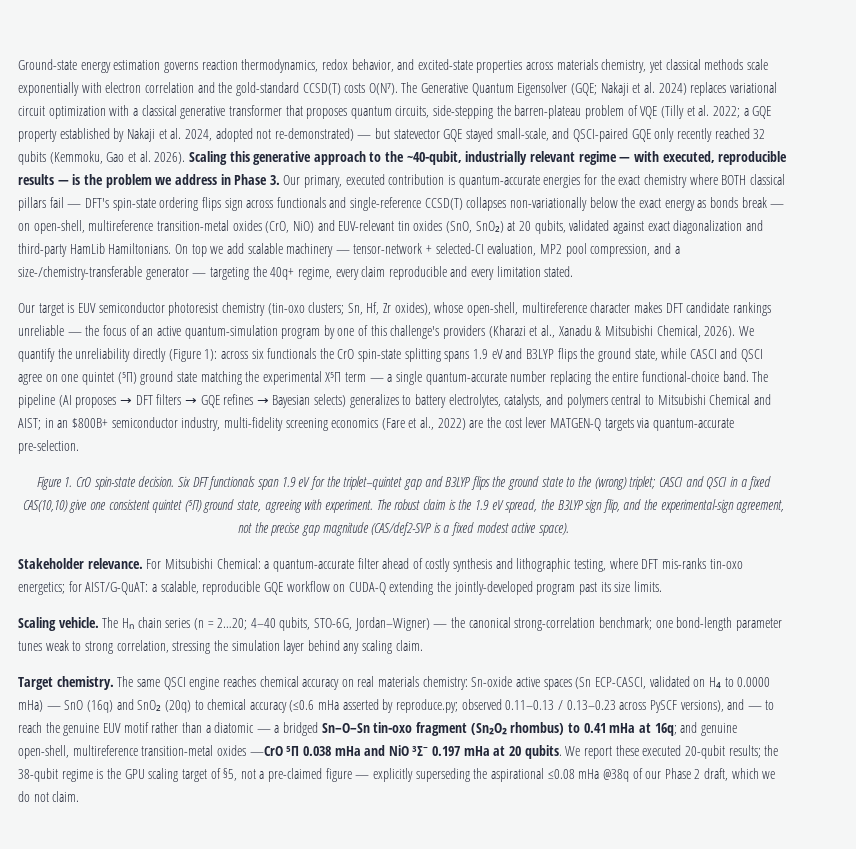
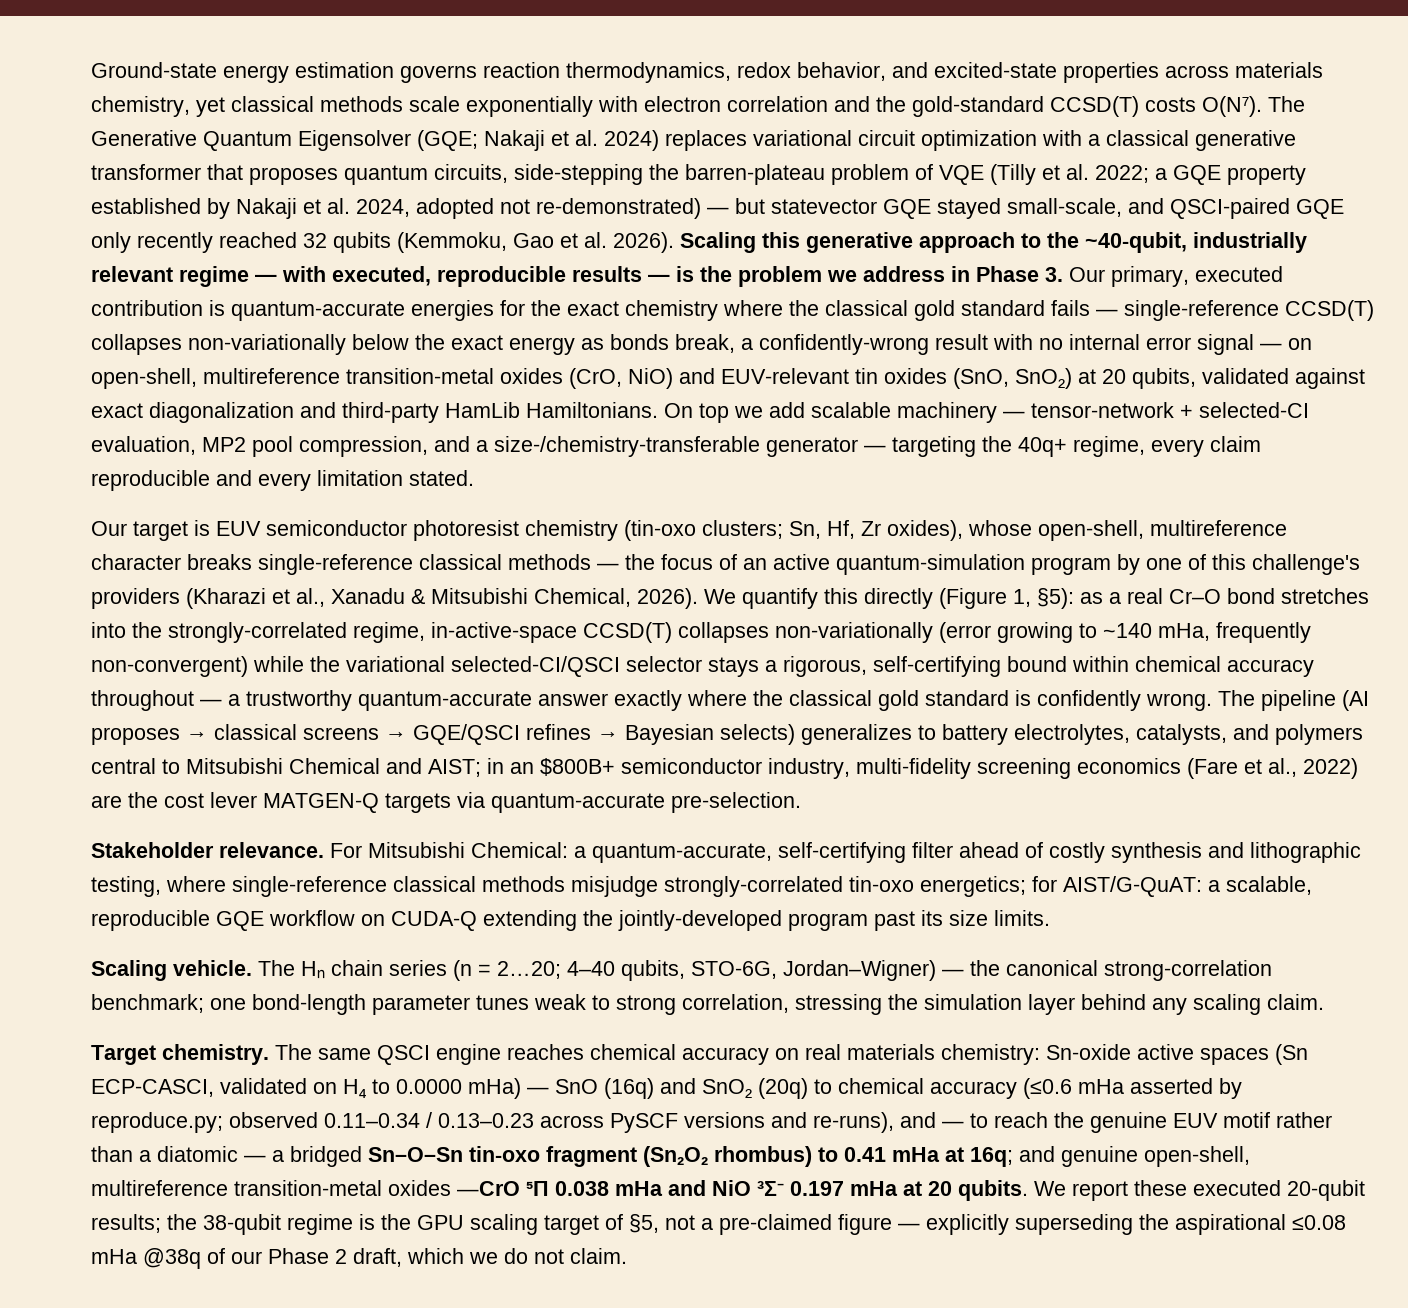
[721,174,785,185] [18,197,347,211] BOTH classical pillars fail — DFT's spin-state ordering flips sign across functionals and -> [789,300,1118,321] the classical gold standard fails —
[741,197,767,208] break -> [675,334,1254,355] break, a confidently-wrong result with no internal error signal
[633,302,771,316] [18,325,64,336] makes DFT candidate rankings unreliable -> [187,554,591,575] breaks single-reference classical methods
[57,348,764,362] [18,371,749,385] the unreliability directly (Figure 1): across six functionals the CrO spin-state splitting spans 1.9 eV and B3LYP flips the ground state, while CASCI and QSCI agree on one quintet (⁵Π) ground state matching the experimental X⁵Π term — a single quantum-accurate number replacing the entire functional-choice band. -> [824,588,1369,609] [91,622,1311,643] [91,656,1314,677] [91,690,1212,711] this directly (Figure 1, §5): as a real Cr–O bond stretches into the strongly-correlated regime, in-active-space CCSD(T) collapses non-variationally (error growing to ~140 mHa, frequently non-convergent) while the variational selected-CI/QSCI selector stays a rigorous, self-certifying bound within chemical accuracy throughout — a trustworthy quantum-accurate answer exactly where the classical gold standard is confidently wrong.
[135,394,220,408] DFT filters → GQE -> [214,724,520,745] classical screens → GQE/QSCI
[36,476,772,490] [22,499,785,513] [237,522,570,536] // Figure 1. CrO spin-state decision. Six DFT functionals span 1.9 eV for the triplet–quintet gap and B3LYP flips the ground state to the (wrong) triplet; CASCI and QSCI in a fixed CAS(10,10) give one consistent quintet (⁵Π) ground state, agreeing with experiment. The robust claim is the 1.9 eV spread, the B3LYP sign flip, and the experimental-sign agreement, not the precise gap magnitude (CAS/def2-SVP is a fixed modest active space). -> (801, 802) none
[272,559,354,572] quantum-accurate -> [592,842,906,863] quantum-accurate, self-certifying
[641,558,706,569] DFT mis-ranks -> [232,876,843,897] single-reference classical methods misjudge strongly-correlated
[505,700,555,710] 0.11–0.13 -> [324,1113,420,1128] 0.11–0.34
[680,700,724,712] versions), -> [684,1112,894,1133] versions and re-runs),

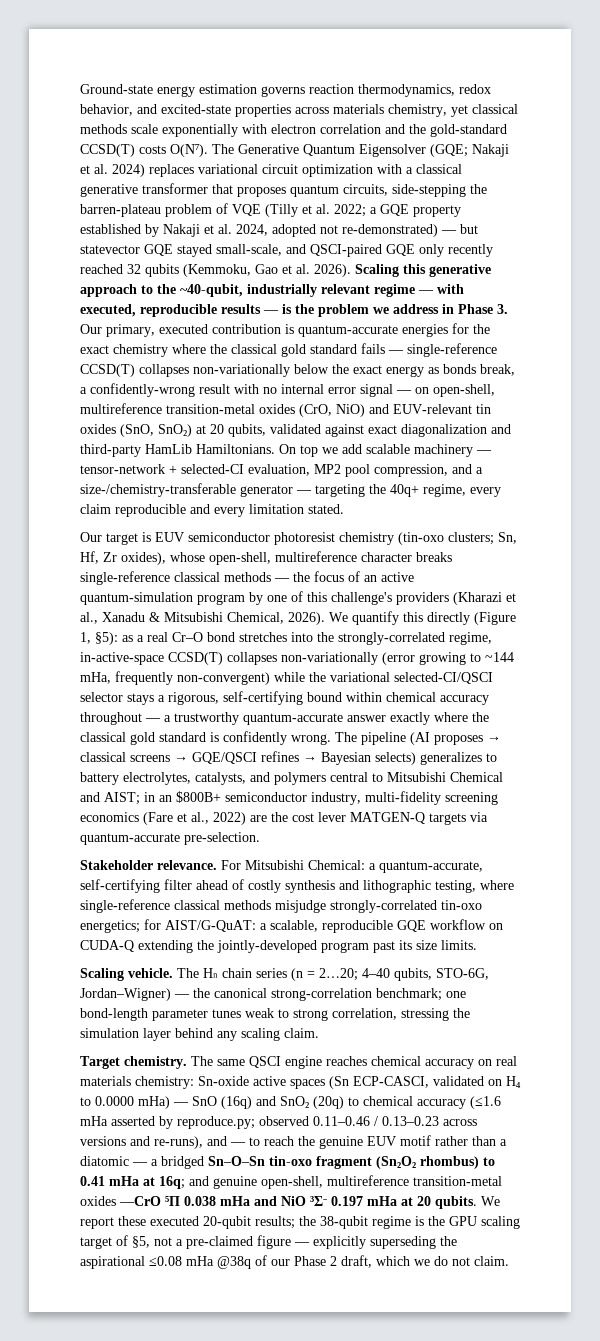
[1103,623,1152,638] ~140 -> [485,652,514,662] ~144
[1023,1078,1072,1099] (≤0.6 -> [470,1096,501,1109] (≤1.6
[324,1113,420,1128] 0.11–0.34 -> [313,1116,370,1126] 0.11–0.46
[610,1113,678,1133] PySCF -> (477, 1122) none

